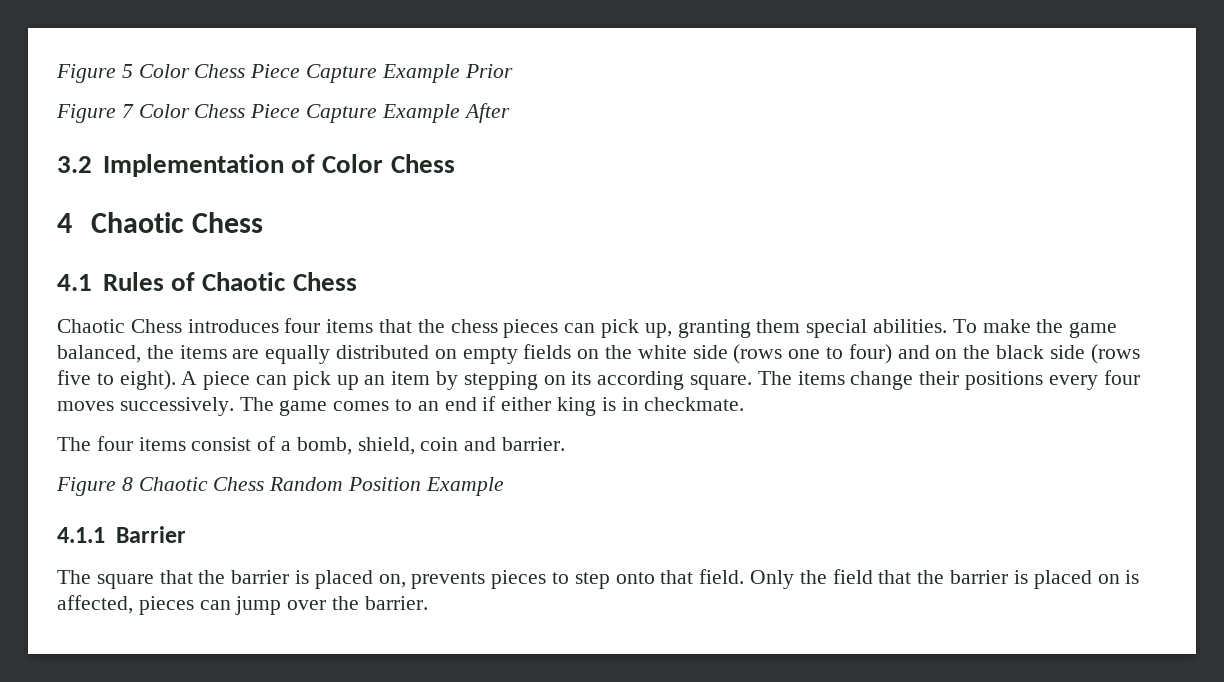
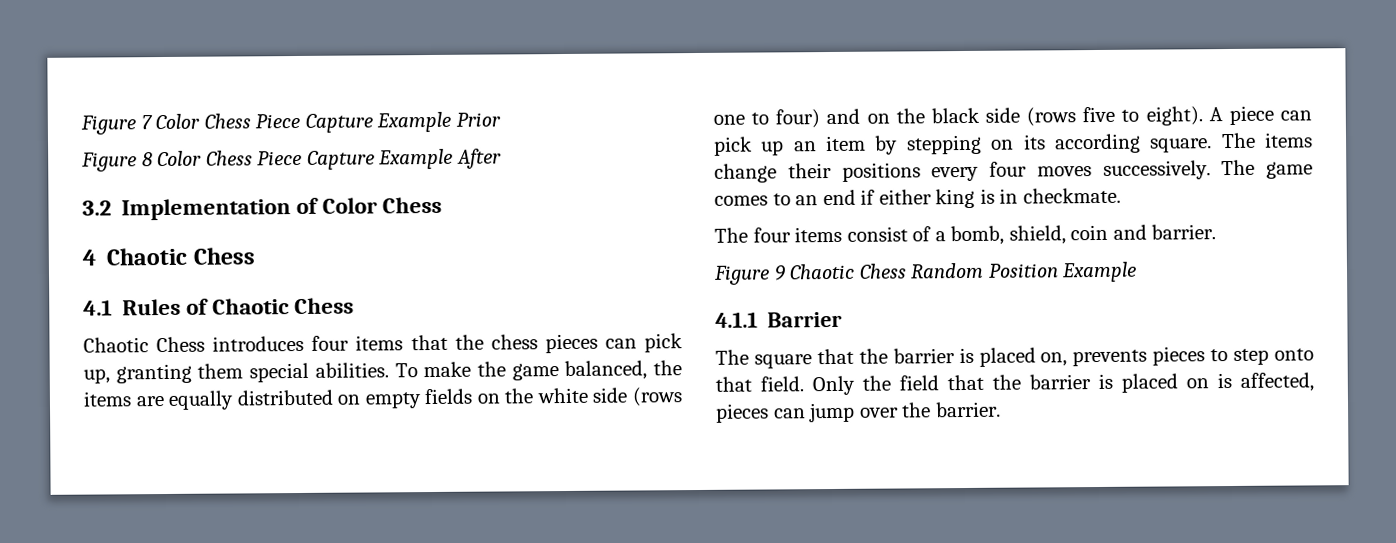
[56,64,133,83] Figure 5 -> [80,115,153,135] Figure 7
[121,104,134,118] 7 -> [141,152,153,167] 8
[121,477,133,491] 8 -> [773,265,786,281] 9

